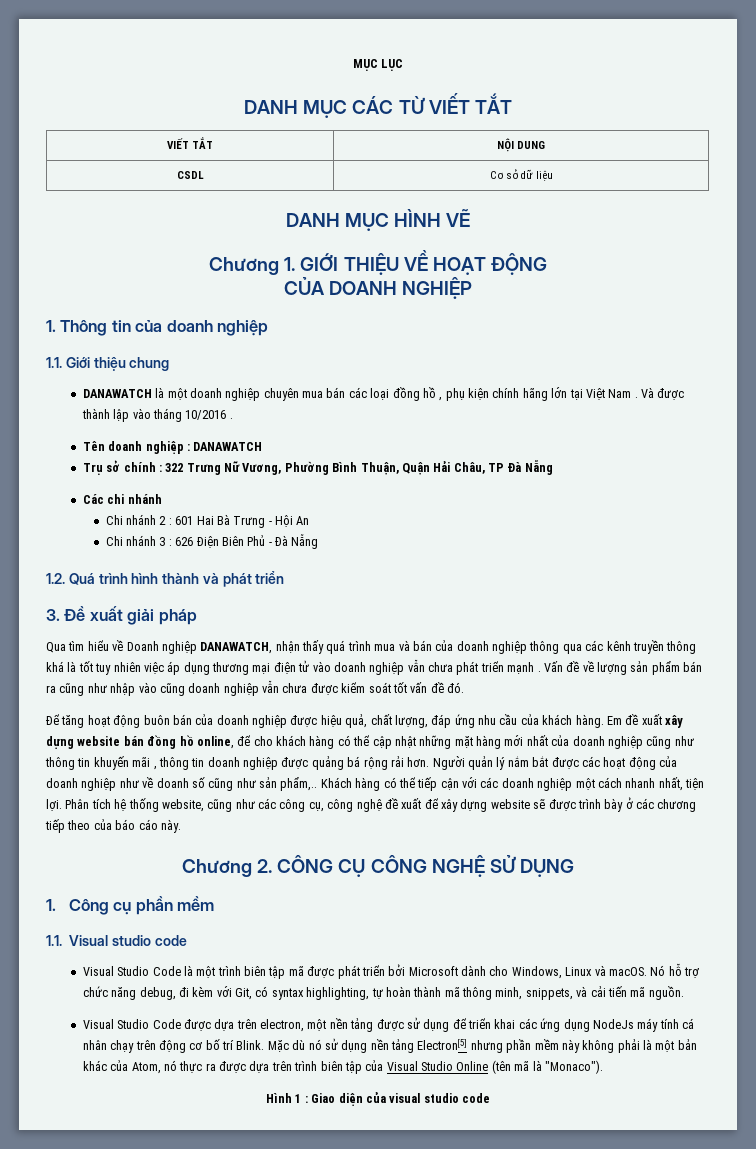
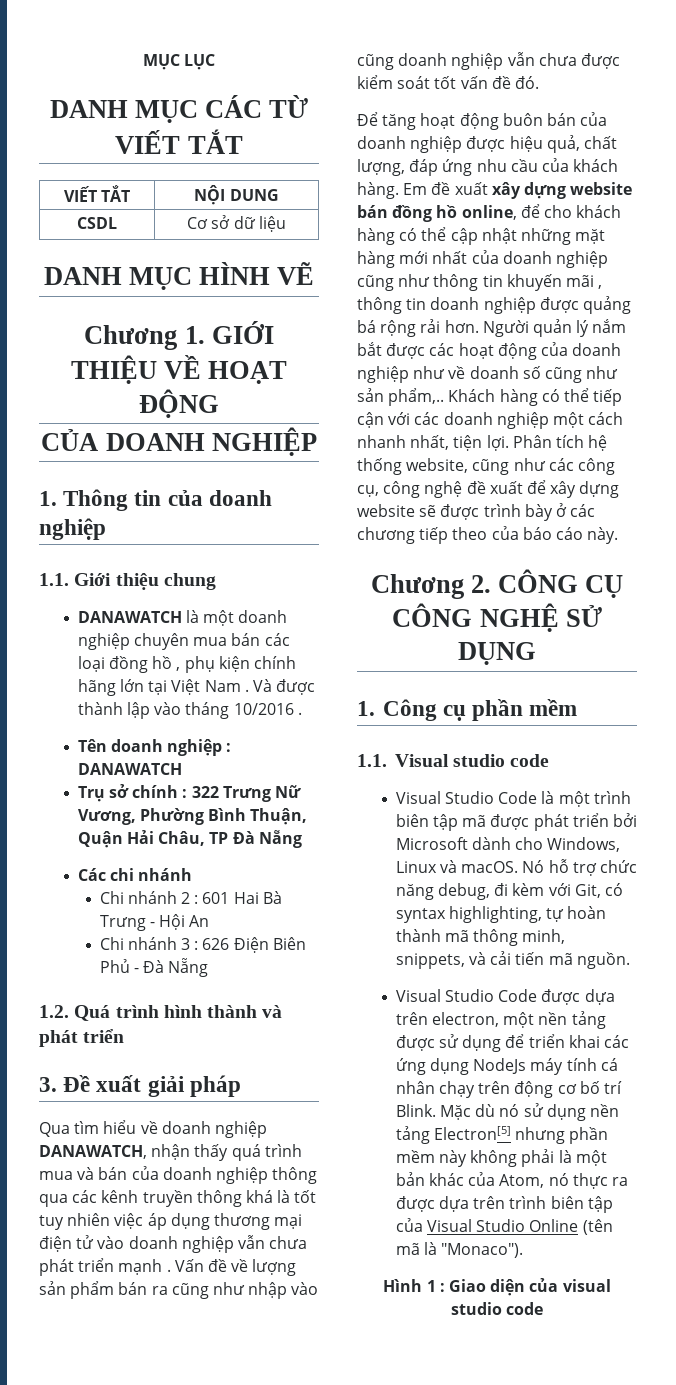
[126,641,159,651] Doanh -> [161,1121,211,1134] doanh

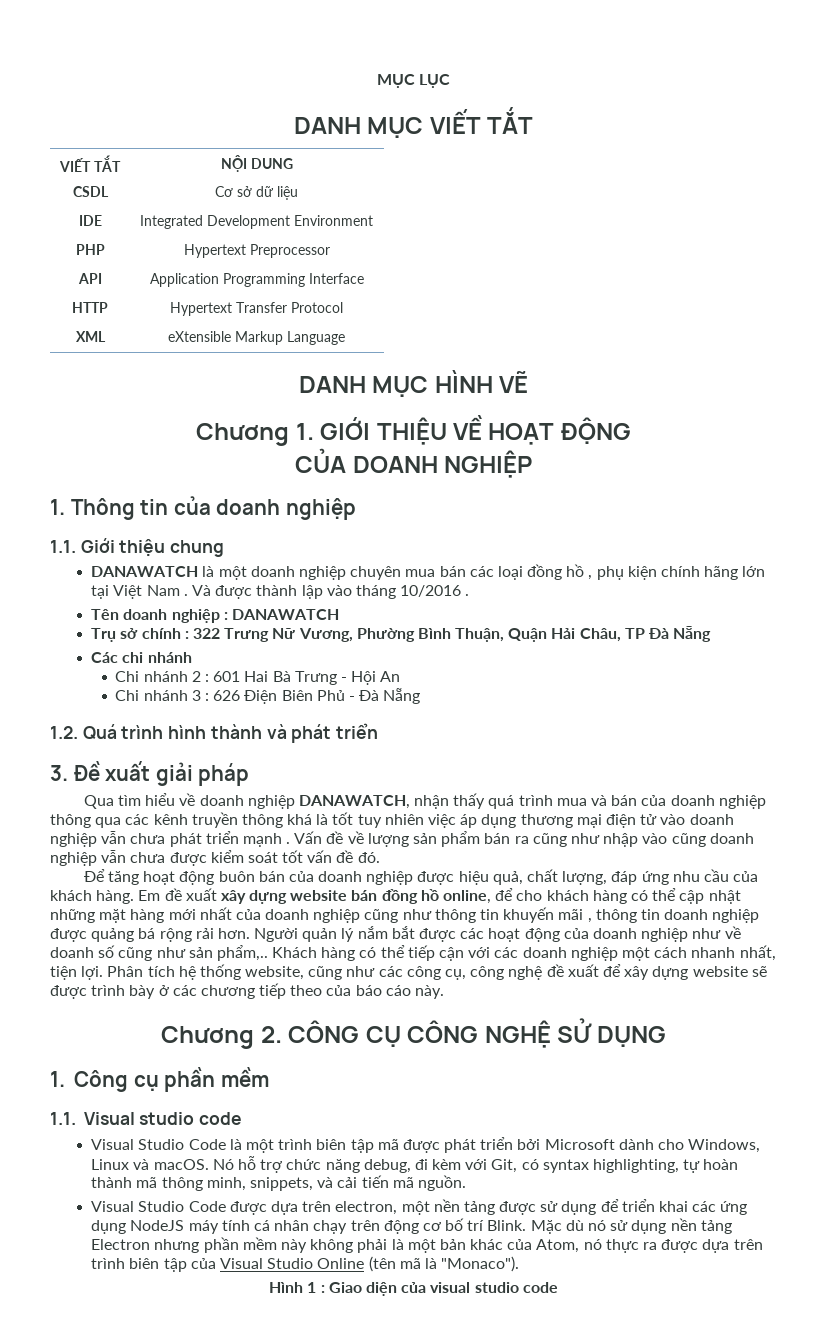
[205,95,309,118] CÁC TỪ -> (424, 127) none
(286, 224) none -> [78,215,102,226] [140,215,373,229] [75,244,105,255] [183,244,330,258] [77,273,102,284] [149,273,364,287] [72,302,108,313] [170,302,343,316] [75,331,106,342] [168,331,345,345] // IDE | Integrated Development Environment // PHP | Hypertext Preprocessor // API | Application Programming Interface // HTTP | Hypertext Transfer Protocol // XML | eXtensible Markup Language
[473,1058,527,1074] NodeJs -> [130,1220,185,1231] NodeJS
[434,1126,512,1140] Electron[5] -> [91,1239,151,1250] Electron

